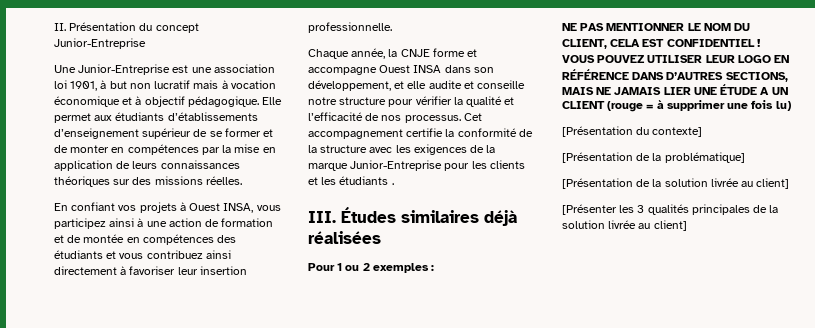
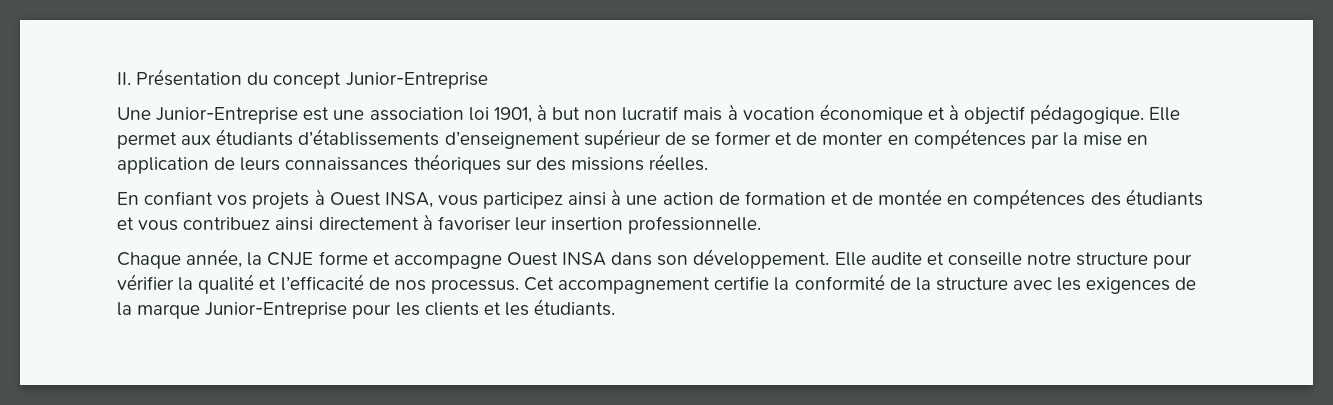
[308,80,427,91] développement, et elle -> [693,249,866,269] développement. Elle
[339,176,394,185] [308,207,517,226] [308,231,381,244] [308,263,435,273] [562,23,751,31] [562,39,760,49] [562,55,790,63] [562,69,788,82] [562,84,788,95] [562,100,791,112] [562,126,703,137] [562,152,745,163] [562,178,790,189] [562,204,779,215] [562,220,687,231] étudiants . // III. Études similaires déjà réalisées // Pour 1 ou 2 exemples : // NE PAS MENTIONNER LE NOM DU CLIENT, CELA EST CONFIDENTIEL ! VOUS POUVEZ UTILISER LEUR LOGO EN RÉFÉRENCE DANS D’AUTRES SECTIONS, MAIS NE JAMAIS LIER UNE ÉTUDE A UN CLIENT (rouge = à supprimer une fois lu) // [Présentation du contexte] // [Présentation de la problématique] // [Présentation de la solution livrée au client] // [Présenter les 3 qualités principales de la solution livrée au client] -> [534,299,616,316] étudiants.

